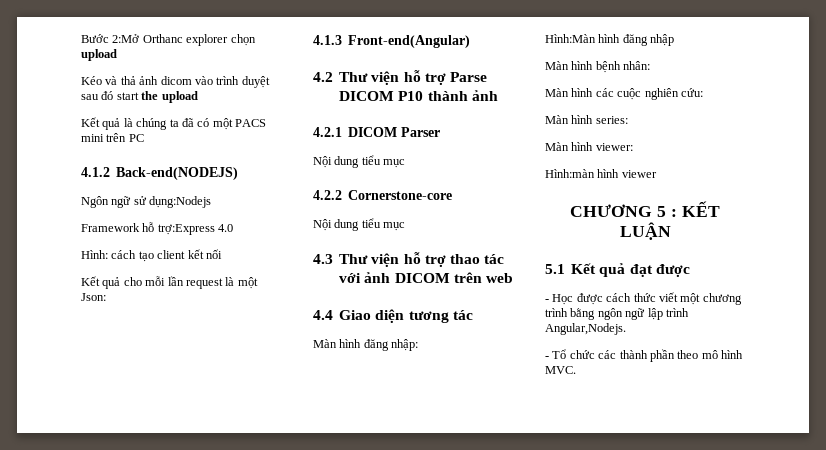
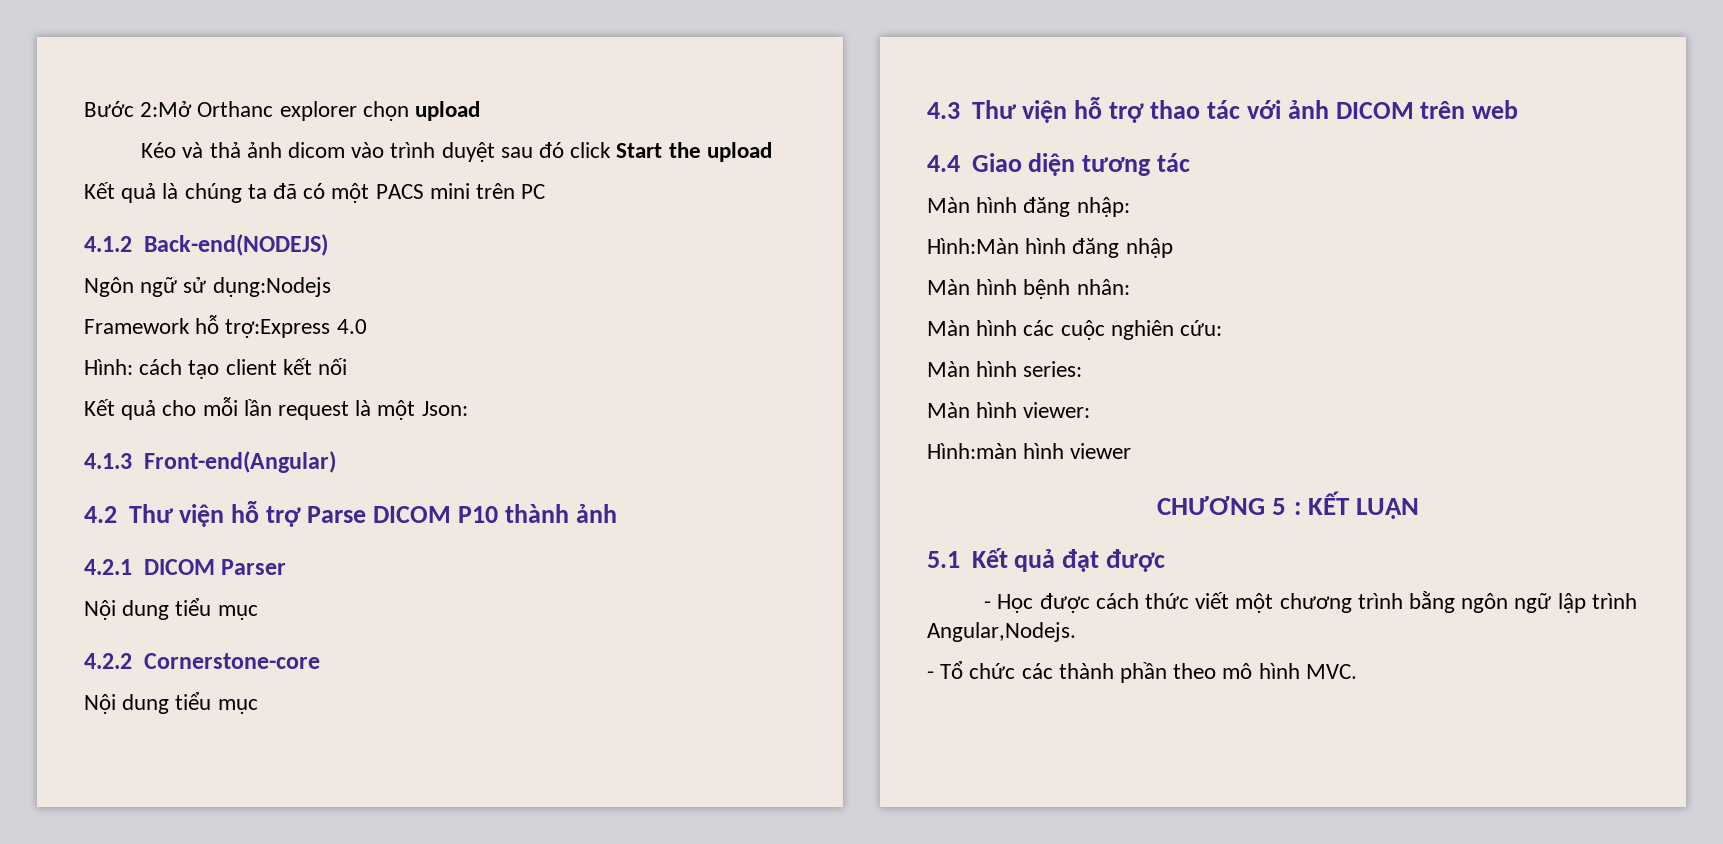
[116,92,139,100] start -> [570,142,663,158] click Start

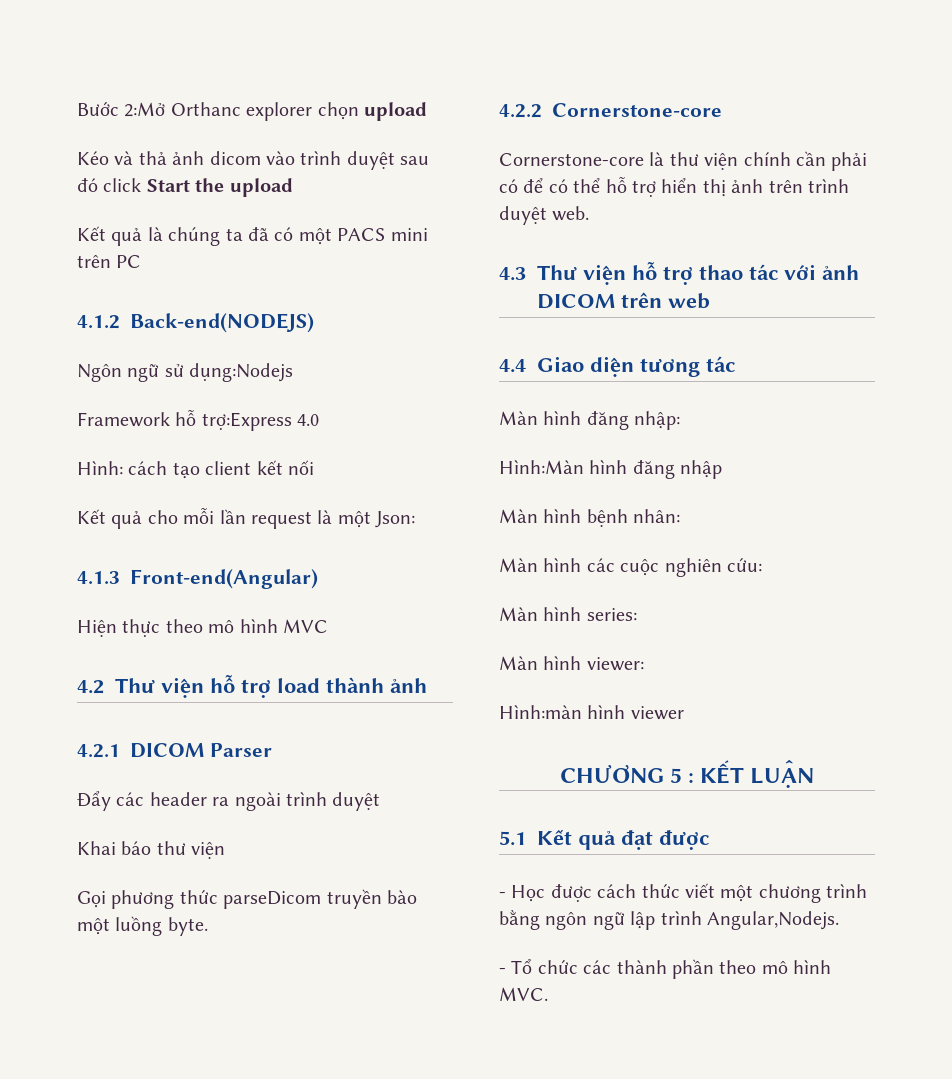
(336, 462) none -> [77,619,328,637] // Hiện thực theo mô hình MVC
[307,506,498,523] Parse DICOM P10 -> [276,678,320,693] load
[84,598,258,620] [84,653,320,669] [84,692,258,714] Nội dung tiểu mục // 4.2.2 Cornerstone-core // Nội dung tiểu mục -> [77,791,381,811] [77,841,226,859] [77,889,417,909] [77,916,208,936] [499,103,722,118] [499,151,868,171] [499,176,849,197] [499,206,590,225] Đẩy các header ra ngoài trình duyệt // Khai báo thư viện // Gọi phương thức parseDicom truyền bào một luồng byte. // 4.2.2 Cornerstone-core // Cornerstone-core là thư viện chính cần phải có để có thể hỗ trợ hiển thị ảnh trên trình duyệt web.

